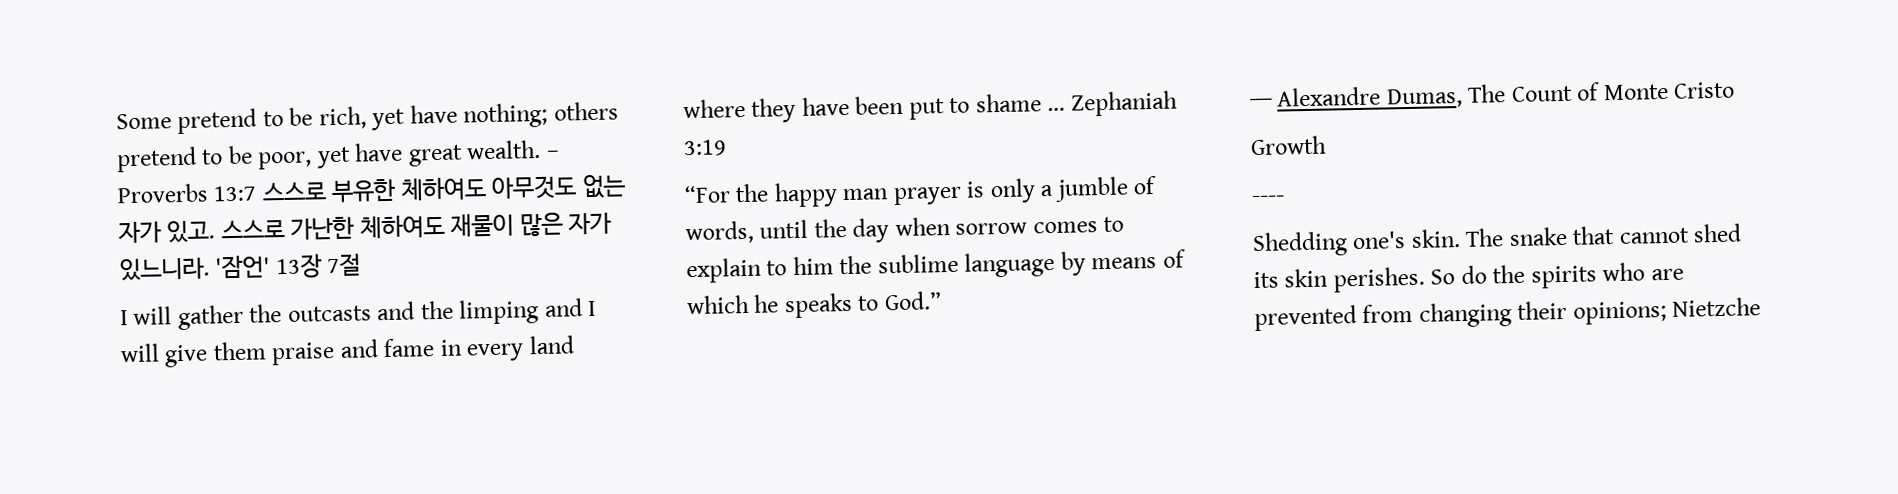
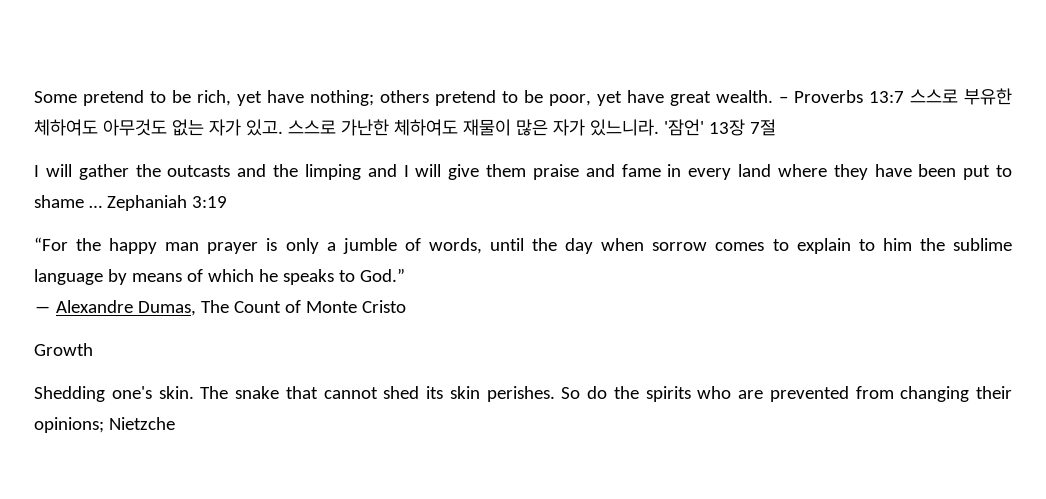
[1252,195,1285,204] // ---- -> (93, 349) none

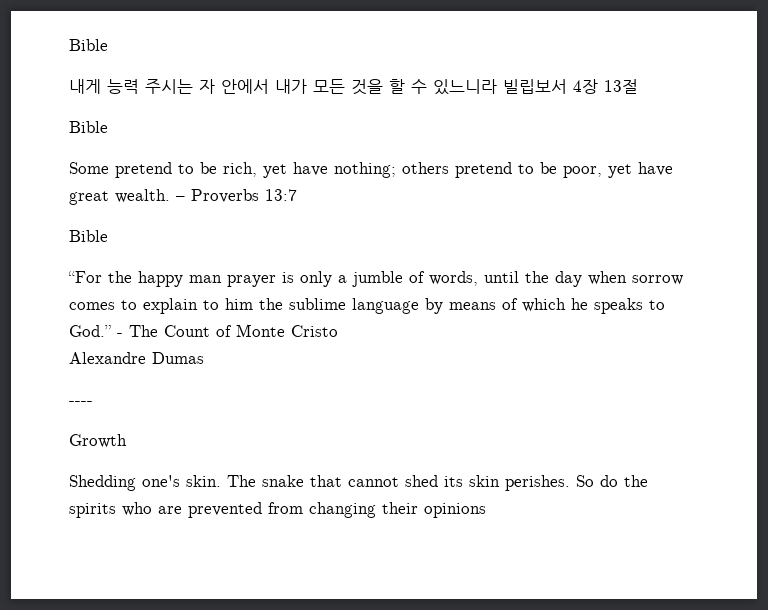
(34, 97) none -> [69,39,108,51] [69,79,638,95] [69,121,108,133] Bible // 내게 능력 주시는 자 안에서 내가 모든 것을 할 수 있느니라 빌립보서 4장 13절 // Bible //
[910,88,1012,105] [34,119,776,136] [34,164,1013,180] [34,195,227,211] 스스로 부유한 체하여도 아무것도 없는 자가 있고. 스스로 가난한 체하여도 재물이 많은 자가 있느니라. '잠언' 13장 7절 // I will gather the outcasts and the limping and I will give them praise and fame in every land where they have been put to shame … Zephaniah 3:19 -> [69,230,108,242] // Bible
[34,300,196,316] // ― Alexandre Dumas, -> [117,333,123,337] -
(406, 306) none -> [69,352,204,364] [69,401,93,405] // Alexandre Dumas // ----
[34,417,175,433] opinions; Nietzche -> [424,503,486,518] opinions

